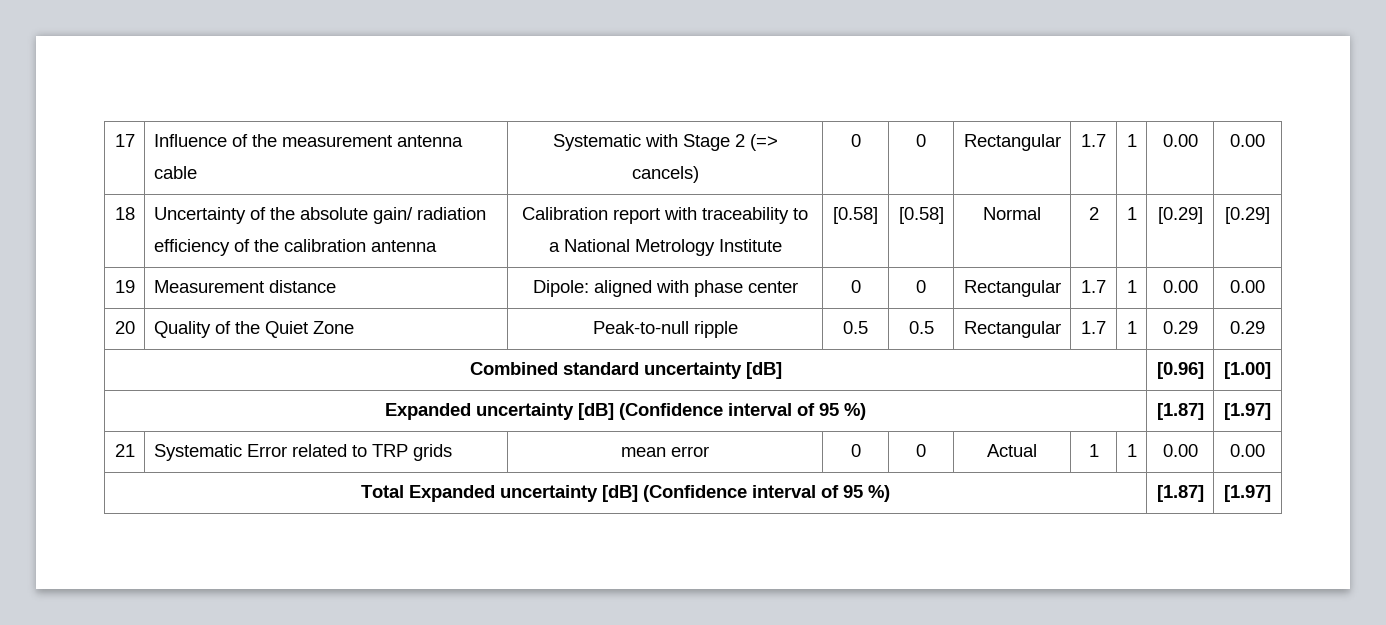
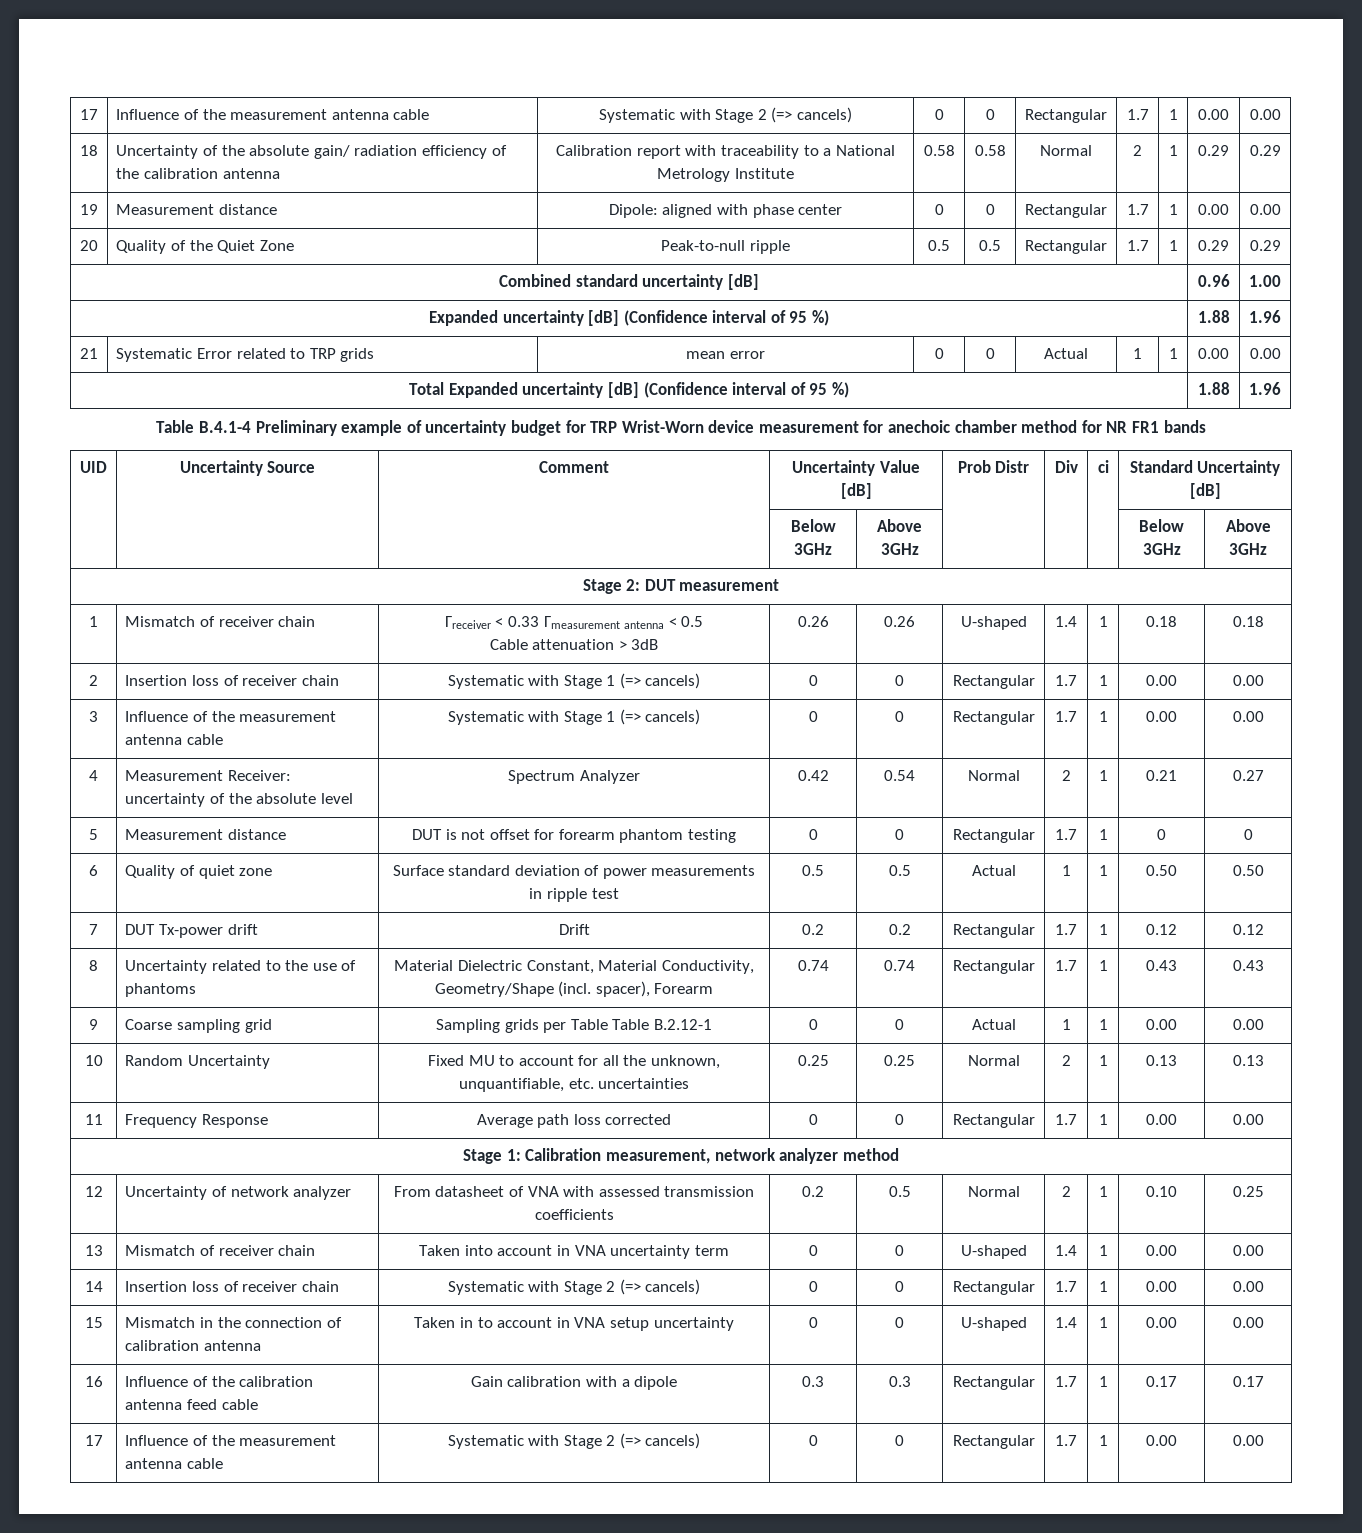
[833,207,878,224] [898,207,944,224] [983,207,1041,220] [1088,207,1099,220] [1126,207,1137,220] [1157,207,1203,224] [1225,207,1270,224] [0.58] | [0.58] | Normal | 2 | 1 | [0.29] | [0.29] -> [923,145,955,156] [974,145,1006,156] [1040,145,1092,156] [1133,145,1142,156] [1168,145,1178,156] [1198,145,1229,156] [1249,145,1281,156] 0.58 | 0.58 | Normal | 2 | 1 | 0.29 | 0.29
[1156,362,1204,379] [1224,362,1271,379] [385,403,866,420] [1156,403,1204,420] [1224,403,1271,420] [0.96] | [1.00] // Expanded uncertainty [dB] (Confidence interval of 95 %) | [1.87] | [1.97] -> [1197,274,1230,287] [1249,275,1281,287] [428,310,830,326] [1197,310,1230,323] [1249,310,1281,323] 0.96 | 1.00 // Expanded uncertainty [dB] (Confidence interval of 95 %) | 1.88 | 1.96
[1156,485,1204,502] [1224,485,1271,502] [1.87] | [1.97] -> [1197,382,1230,395] [1249,382,1281,395] [156,420,1206,436] [80,461,107,473] [179,460,316,476] [539,461,609,473] [792,460,920,476] [840,483,872,499] [957,460,1030,473] [1054,460,1078,473] [1097,460,1109,473] [1129,460,1281,476] [1189,483,1221,499] [790,519,836,532] [794,543,832,555] [877,519,922,532] [880,543,919,555] [1139,519,1184,532] [1142,543,1181,555] [1225,519,1271,532] [1229,543,1267,555] [582,579,780,594] [89,616,98,627] [125,616,316,627] [444,616,704,629] [489,639,659,650] [797,616,829,627] [884,616,915,627] [960,616,1027,630] [1055,616,1077,627] [1098,616,1108,627] [1146,616,1177,627] [1232,616,1264,627] [89,675,98,686] [125,675,339,686] [447,673,701,689] [808,675,818,686] [895,675,904,686] [952,675,1035,689] [1055,675,1077,686] [1098,675,1108,686] [1146,675,1177,686] [1232,675,1264,686] [89,711,98,722] [125,711,337,722] [125,734,223,745] [447,709,701,725] [808,711,818,722] [895,711,904,722] [952,711,1035,725] [1055,711,1077,722] [1098,711,1108,722] [1146,711,1177,722] [1232,711,1264,722] [89,770,98,781] [125,770,291,781] [125,793,353,807] [508,770,640,784] [797,770,829,781] [884,770,915,781] [967,770,1020,781] [1061,770,1071,781] [1098,770,1108,781] [1146,770,1177,781] [1232,770,1264,781] [89,829,98,840] [125,829,286,840] [411,829,737,843] [808,829,818,840] [895,829,904,840] [952,829,1035,843] [1055,829,1077,840] [1098,829,1108,840] [1157,829,1166,840] [1243,829,1253,840] [89,865,98,876] [125,865,273,879] [392,865,756,879] [529,888,619,902] [802,865,824,876] [888,865,911,876] [971,865,1016,876] [1061,865,1071,876] [1098,865,1108,876] [1146,865,1177,876] [1232,865,1264,876] [89,924,98,935] [125,924,258,938] [558,924,590,935] [802,924,824,935] [888,924,911,935] [952,924,1035,938] [1055,924,1077,935] [1098,924,1108,935] [1146,924,1177,935] [1232,924,1264,935] [89,960,98,971] [125,960,357,974] [125,983,197,997] [394,960,754,974] [434,981,714,997] [797,960,829,971] [884,960,915,971] [952,960,1035,974] [1055,960,1077,971] [1098,960,1108,971] [1146,960,1177,971] [1232,960,1264,971] [89,1019,98,1030] [125,1019,272,1033] [436,1019,712,1033] [808,1019,818,1030] [895,1019,904,1030] [971,1019,1016,1030] [1061,1019,1071,1030] [1098,1019,1108,1030] [1146,1019,1177,1030] [1232,1019,1264,1030] [84,1055,103,1066] [125,1055,270,1069] [427,1055,721,1069] [458,1078,690,1092] [797,1055,829,1066] [884,1055,915,1066] [967,1055,1020,1066] [1061,1055,1071,1066] [1098,1055,1108,1066] [1146,1055,1177,1066] [1232,1055,1264,1066] [84,1114,103,1125] [125,1114,268,1128] [476,1114,672,1128] [808,1114,818,1125] [895,1114,904,1125] [952,1114,1035,1128] [1055,1114,1077,1125] [1098,1114,1108,1125] [1146,1114,1177,1125] [1232,1114,1264,1125] [463,1148,899,1164] [84,1186,103,1197] [125,1186,352,1200] [393,1186,755,1197] [534,1209,614,1220] [802,1186,824,1197] [888,1186,911,1197] [967,1186,1020,1197] [1061,1186,1071,1197] [1098,1186,1108,1197] [1146,1186,1177,1197] [1232,1186,1264,1197] [84,1245,103,1256] [125,1245,316,1256] [419,1245,729,1259] [808,1245,818,1256] [895,1245,904,1256] [960,1245,1027,1259] [1055,1245,1077,1256] [1098,1245,1108,1256] [1146,1245,1177,1256] [1232,1245,1264,1256] [84,1281,103,1292] [125,1281,339,1292] [447,1279,701,1295] [808,1281,818,1292] [895,1281,904,1292] [952,1281,1035,1295] [1055,1281,1077,1292] [1098,1281,1108,1292] [1146,1281,1177,1292] [1232,1281,1264,1292] [84,1317,103,1328] [125,1317,342,1328] [125,1340,261,1351] [414,1317,734,1331] [808,1317,818,1328] [895,1317,904,1328] [960,1317,1027,1331] [1055,1317,1077,1328] [1098,1317,1108,1328] [1146,1317,1177,1328] [1232,1317,1264,1328] [84,1376,103,1387] [125,1376,314,1387] [125,1399,258,1410] [470,1376,678,1390] [802,1376,824,1387] [888,1376,911,1387] [952,1376,1035,1390] [1055,1376,1077,1387] [1098,1376,1108,1387] [1146,1376,1177,1387] [1232,1376,1264,1387] [84,1435,103,1446] [125,1435,337,1446] [125,1458,223,1469] [447,1433,701,1449] [808,1435,818,1446] [895,1435,904,1446] [952,1435,1035,1449] [1055,1435,1077,1446] [1098,1435,1108,1446] [1146,1435,1177,1446] [1232,1435,1264,1446] 1.88 | 1.96 // Table B.4.1-4 Preliminary example of uncertainty budget for TRP Wrist-Worn device measurement for anechoic chamber method for NR FR1 bands // UID | Uncertainty Source | Comment | Uncertainty Value [dB] | Prob Distr | Div | ci | Standard Uncertainty [dB] // | | | Below 3GHz | Above 3GHz | | | | Below 3GHz | Above 3GHz // Stage 2: DUT measurement // 1 | Mismatch of receiver chain | Гreceiver < 0.33 Гmeasurement antenna < 0.5 // Cable attenuation > 3dB | 0.26 | 0.26 | U-shaped | 1.4 | 1 | 0.18 | 0.18 // 2 | Insertion loss of receiver chain | Systematic with Stage 1 (=> cancels) | 0 | 0 | Rectangular | 1.7 | 1 | 0.00 | 0.00 // 3 | Influence of the measurement antenna cable | Systematic with Stage 1 (=> cancels) | 0 | 0 | Rectangular | 1.7 | 1 | 0.00 | 0.00 // 4 | Measurement Receiver: uncertainty of the absolute level | Spectrum Analyzer | 0.42 | 0.54 | Normal | 2 | 1 | 0.21 | 0.27 // 5 | Measurement distance | DUT is not offset for forearm phantom testing | 0 | 0 | Rectangular | 1.7 | 1 | 0 | 0 // 6 | Quality of quiet zone | Surface standard deviation of power measurements in ripple test | 0.5 | 0.5 | Actual | 1 | 1 | 0.50 | 0.50 // 7 | DUT Tx-power drift | Drift | 0.2 | 0.2 | Rectangular | 1.7 | 1 | 0.12 | 0.12 // 8 | Uncertainty related to the use of phantoms | Material Dielectric Constant, Material Conductivity, Geometry/Shape (incl. spacer), Forearm | 0.74 | 0.74 | Rectangular | 1.7 | 1 | 0.43 | 0.43 // 9 | Coarse sampling grid | Sampling grids per Table Table B.2.12-1 | 0 | 0 | Actual | 1 | 1 | 0.00 | 0.00 // 10 | Random Uncertainty | Fixed MU to account for all the unknown, unquantifiable, etc. uncertainties | 0.25 | 0.25 | Normal | 2 | 1 | 0.13 | 0.13 // 11 | Frequency Response | Average path loss corrected | 0 | 0 | Rectangular | 1.7 | 1 | 0.00 | 0.00 // Stage 1: Calibration measurement, network analyzer method // 12 | Uncertainty of network analyzer | From datasheet of VNA with assessed transmission coefficients | 0.2 | 0.5 | Normal | 2 | 1 | 0.10 | 0.25 // 13 | Mismatch of receiver chain | Taken into account in VNA uncertainty term | 0 | 0 | U-shaped | 1.4 | 1 | 0.00 | 0.00 // 14 | Insertion loss of receiver chain | Systematic with Stage 2 (=> cancels) | 0 | 0 | Rectangular | 1.7 | 1 | 0.00 | 0.00 // 15 | Mismatch in the connection of calibration antenna | Taken in to account in VNA setup uncertainty | 0 | 0 | U-shaped | 1.4 | 1 | 0.00 | 0.00 // 16 | Influence of the calibration antenna feed cable | Gain calibration with a dipole | 0.3 | 0.3 | Rectangular | 1.7 | 1 | 0.17 | 0.17 // 17 | Influence of the measurement antenna cable | Systematic with Stage 2 (=> cancels) | 0 | 0 | Rectangular | 1.7 | 1 | 0.00 | 0.00

